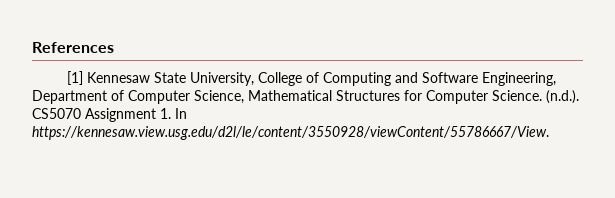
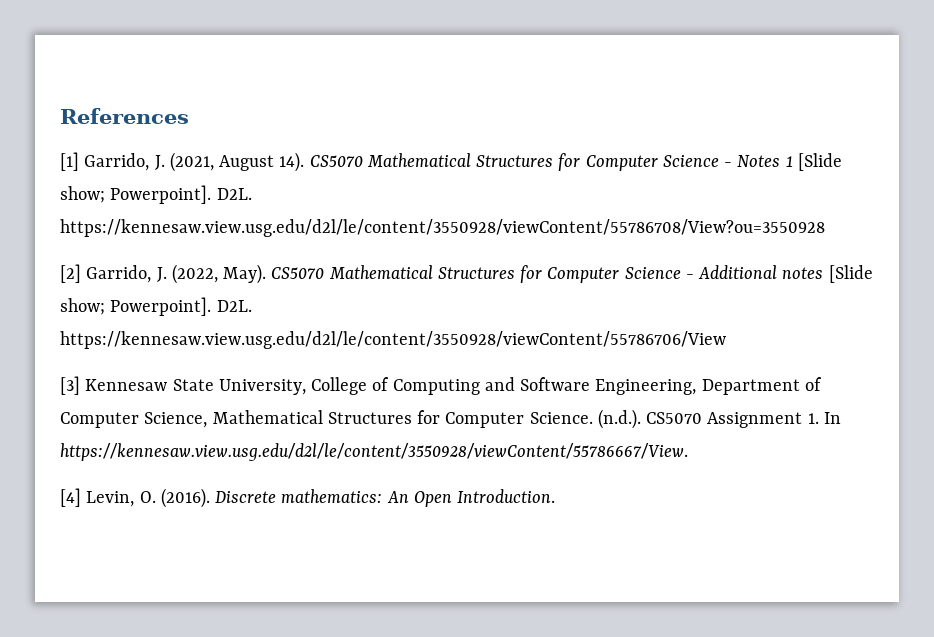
(84, 78) none -> [84,152,842,172] [60,185,252,204] [60,219,825,237] [60,264,873,284] [60,297,252,316] [60,331,726,349] [60,376,80,395] Garrido, J. (2021, August 14). CS5070 Mathematical Structures for Computer Science - Notes 1 [Slide show; Powerpoint]. D2L. https://kennesaw.view.usg.edu/d2l/le/content/3550928/viewContent/55786708/View?ou=3550928 // [2] Garrido, J. (2022, May). CS5070 Mathematical Structures for Computer Science - Additional notes [Slide show; Powerpoint]. D2L. https://kennesaw.view.usg.edu/d2l/le/content/3550928/viewContent/55786706/View // [3]
(549, 133) none -> [60,488,556,508] // [4] Levin, O. (2016). Discrete mathematics: An Open Introduction.

